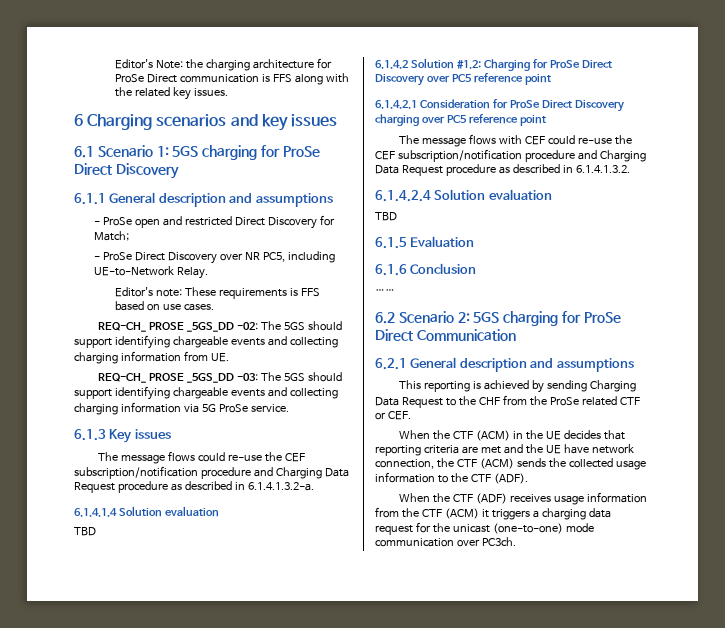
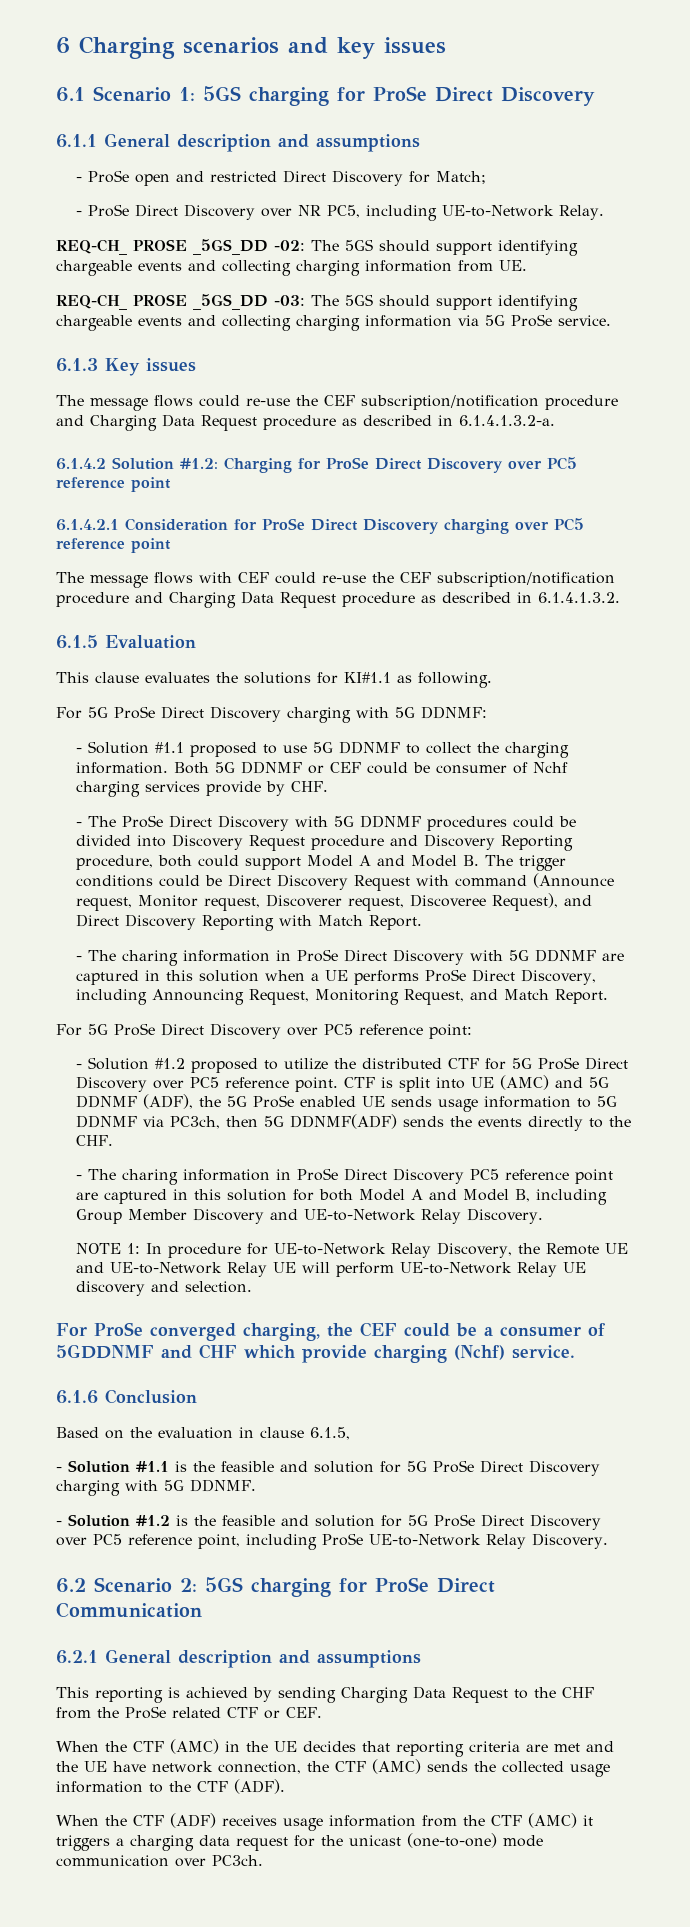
[114,58,332,71] [114,73,349,85] [114,87,228,100] Editor's Note: the charging architecture for ProSe Direct communication is FFS along with the related key issues. // -> (56, 45) none
[114,287,320,299] [114,301,214,311] // Editor's note: These requirements is FFS based on use cases. -> (604, 212) none
[74,506,219,517] [74,527,96,536] // 6.1.4.1.4 Solution evaluation // TBD -> (555, 420) none
[375,189,552,202] [375,212,397,221] [375,236,475,249] [375,263,477,276] [375,289,395,294] 6.1.4.2.4 Solution evaluation // TBD // 6.1.5 Evaluation // 6.1.6 Conclusion // …… -> [56,635,196,649] [56,672,492,688] [56,706,487,723] [75,741,569,758] [75,761,568,774] [75,781,328,797] [75,815,576,831] [75,834,573,851] [75,855,566,871] [75,873,614,891] [75,893,592,911] [75,914,422,931] [75,949,624,966] [75,969,596,985] [75,989,608,1005] [56,1023,472,1039] [75,1057,628,1073] [75,1075,609,1092] [75,1094,617,1112] [75,1114,631,1131] [75,1135,113,1146] [75,1168,613,1185] [75,1189,607,1205] [75,1208,543,1224] [75,1242,628,1258] [75,1262,586,1277] [75,1281,252,1296] [56,1322,606,1341] [56,1344,576,1363] [56,1389,197,1404] [56,1427,350,1440] [56,1460,600,1476] [56,1479,256,1496] [56,1514,601,1530] [56,1533,608,1550] 6.1.5 Evaluation // This clause evaluates the solutions for KI#1.1 as following. // For 5G ProSe Direct Discovery charging with 5G DDNMF: // - Solution #1.1 proposed to use 5G DDNMF to collect the charging information. Both 5G DDNMF or CEF could be consumer of Nchf charging services provide by CHF. // - The ProSe Direct Discovery with 5G DDNMF procedures could be divided into Discovery Request procedure and Discovery Reporting procedure, both could support Model A and Model B. The trigger conditions could be Direct Discovery Request with command (Announce request, Monitor request, Discoverer request, Discoveree Request), and Direct Discovery Reporting with Match Report. // - The charing information in ProSe Direct Discovery with 5G DDNMF are captured in this solution when a UE performs ProSe Direct Discovery, including Announcing Request, Monitoring Request, and Match Report. // For 5G ProSe Direct Discovery over PC5 reference point: // - Solution #1.2 proposed to utilize the distributed CTF for 5G ProSe Direct Discovery over PC5 reference point. CTF is split into UE (AMC) and 5G DDNMF (ADF), the 5G ProSe enabled UE sends usage information to 5G DDNMF via PC3ch, then 5G DDNMF(ADF) sends the events directly to the CHF. // - The charing information in ProSe Direct Discovery PC5 reference point are captured in this solution for both Model A and Model B, including Group Member Discovery and UE-to-Network Relay Discovery. // NOTE 1: In procedure for UE-to-Network Relay Discovery, the Remote UE and UE-to-Network Relay UE will perform UE-to-Network Relay UE discovery and selection. // For ProSe converged charging, the CEF could be a consumer of 5GDDNMF and CHF which provide charging (Nchf) service. // 6.1.6 Conclusion // Based on the evaluation in clause 6.1.5, // - Solution #1.1 is the feasible and solution for 5G ProSe Direct Discovery charging with 5G DDNMF. // - Solution #1.2 is the feasible and solution for 5G ProSe Direct Discovery over PC5 reference point, including ProSe UE-to-Network Relay Discovery.
[476,430,511,441] (ACM) -> [170,1739,219,1754] (AMC)
[479,458,514,469] (ACM) -> [372,1759,421,1774] (AMC)
[444,508,479,519] (ACM) -> [528,1813,577,1828] (AMC)

